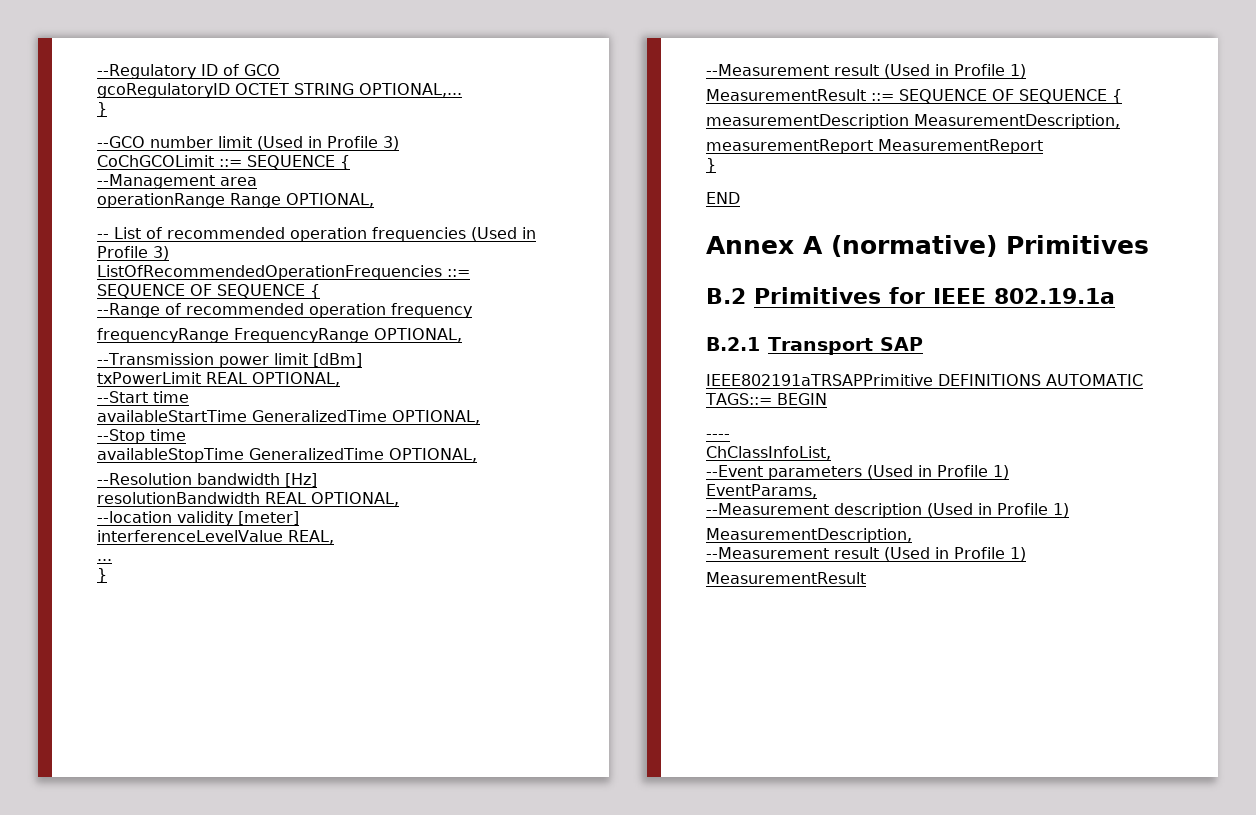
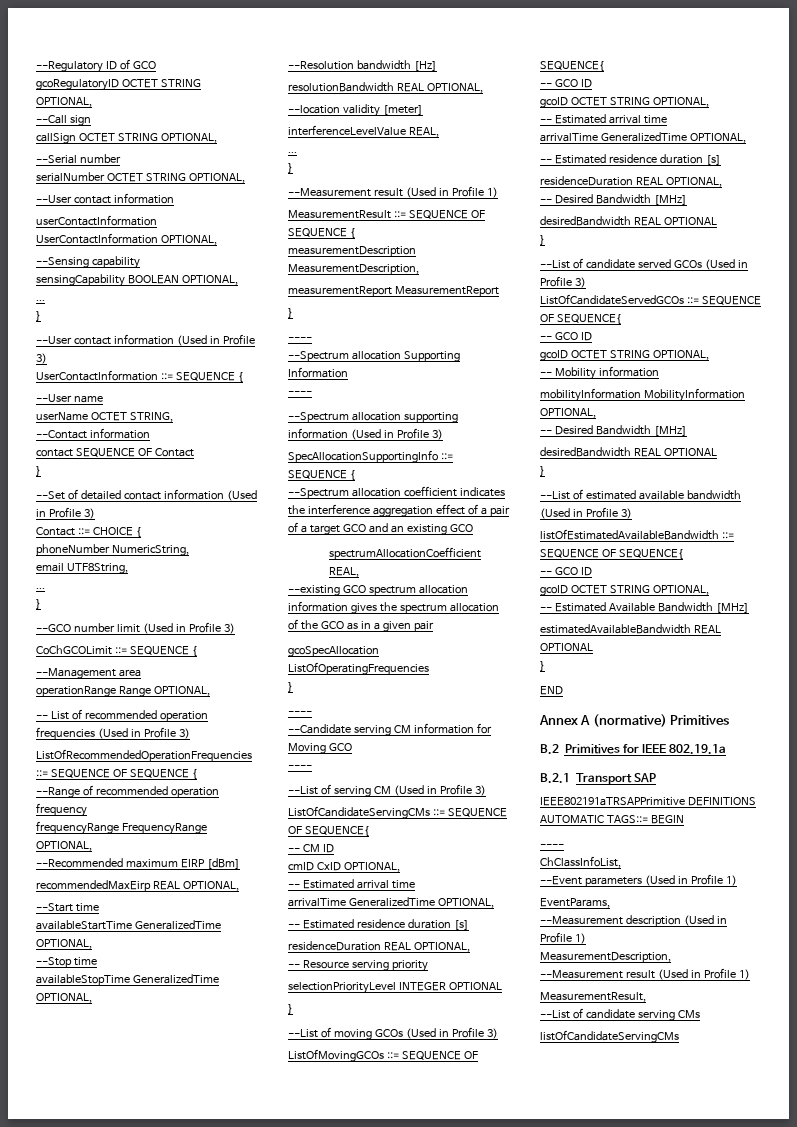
[359,83,462,97] OPTIONAL,... -> [36,97,92,107] [36,115,91,126] [36,133,217,144] [36,154,121,164] [36,172,245,183] [36,193,174,204] [36,215,157,226] [36,233,217,245] [36,256,140,269] [36,274,238,287] [36,300,45,301] [36,311,41,321] [36,334,255,346] [36,353,47,364] [36,370,243,382] [36,394,103,403] [36,412,173,422] [36,428,150,439] [36,448,194,457] [36,466,41,476] [36,489,257,501] [36,507,95,519] [36,527,141,537] [36,544,189,556] [36,563,128,574] [36,588,45,589] OPTIONAL, // --Call sign // callSign OCTET STRING OPTIONAL, // --Serial number // serialNumber OCTET STRING OPTIONAL, // --User contact information // userContactInformation UserContactInformation OPTIONAL, // --Sensing capability // sensingCapability BOOLEAN OPTIONAL, // ... // } // --User contact information (Used in Profile 3) // UserContactInformation ::= SEQUENCE { // --User name // userName OCTET STRING, // --Contact information // contact SEQUENCE OF Contact // } // --Set of detailed contact information (Used in Profile 3) // Contact ::= CHOICE { // phoneNumber NumericString, // email UTF8String, // ...
[97,353,308,368] --Transmission power limit -> [36,858,205,868] --Recommended maximum EIRP
[97,372,201,384] txPowerLimit -> [36,880,151,892] recommendedMaxEirp
(716, 165) none -> [288,337,312,341] [288,351,460,362] [288,367,348,378] [288,391,312,395] [288,412,458,423] [288,428,443,440] [288,450,453,463] [288,470,355,480] [288,486,505,499] [288,504,510,517] [288,522,473,535] [329,547,482,560] [329,567,360,577] [288,585,468,596] [288,601,499,614] [288,619,434,632] [288,646,379,657] [288,662,429,675] [288,682,293,692] [288,711,312,715] [288,723,492,736] [288,743,352,754] [288,765,312,769] [288,784,486,797] [288,806,507,819] [288,826,369,836] [288,844,334,853] [288,862,400,872] [288,879,415,889] [288,897,494,908] [288,919,469,930] [288,941,470,952] [288,960,428,972] [288,982,502,994] [288,1004,293,1014] [288,1027,498,1040] [288,1049,478,1062] [540,61,604,71] [540,79,592,88] [540,97,709,108] [540,114,667,124] [540,132,746,143] [540,154,721,165] [540,176,722,187] [540,194,687,205] [540,216,717,226] [540,235,545,245] [540,258,748,270] [540,276,586,288] [540,294,761,305] [540,314,621,324] [540,332,592,341] [540,350,709,361] [540,366,659,380] [540,388,745,402] [540,408,596,418] [540,425,687,436] [540,447,717,457] [540,466,545,476] [540,489,741,500] [540,507,632,519] [540,529,734,540] [540,549,683,559] [540,567,592,576] [540,585,709,596] [540,602,749,613] [540,624,721,634] [540,643,593,651] [540,661,545,671] // ---- // --Spectrum allocation Supporting Information // ---- // --Spectrum allocation supporting information (Used in Profile 3) // SpecAllocationSupportingInfo ::= SEQUENCE { // --Spectrum allocation coefficient indicates the interference aggregation effect of a pair of a target GCO and an existing GCO // spectrumAllocationCoefficient REAL, // --existing GCO spectrum allocation information gives the spectrum allocation of the GCO as in a given pair // gcoSpecAllocation ListOfOperatingFrequencies // } // ---- // --Candidate serving CM information for Moving GCO // ---- // --List of serving CM (Used in Profile 3) // ListOfCandidateServingCMs ::= SEQUENCE OF SEQUENCE{ // -- CM ID // cmID CxID OPTIONAL, // -- Estimated arrival time // arrivalTime GeneralizedTime OPTIONAL, // -- Estimated residence duration [s] // residenceDuration REAL OPTIONAL, // -- Resource serving priority // selectionPriorityLevel INTEGER OPTIONAL // } // --List of moving GCOs (Used in Profile 3) // ListOfMovingGCOs ::= SEQUENCE OF SEQUENCE{ // -- GCO ID // gcoID OCTET STRING OPTIONAL, // -- Estimated arrival time // arrivalTime GeneralizedTime OPTIONAL, // -- Estimated residence duration [s] // residenceDuration REAL OPTIONAL, // -- Desired Bandwidth [MHz] // desiredBandwidth REAL OPTIONAL // } // --List of candidate served GCOs (Used in Profile 3) // ListOfCandidateServedGCOs ::= SEQUENCE OF SEQUENCE{ // -- GCO ID // gcoID OCTET STRING OPTIONAL, // -- Mobility information // mobilityInformation MobilityInformation OPTIONAL, // -- Desired Bandwidth [MHz] // desiredBandwidth REAL OPTIONAL // } // --List of estimated available bandwidth (Used in Profile 3) // listOfEstimatedAvailableBandwidth ::= SEQUENCE OF SEQUENCE{ // -- GCO ID // gcoID OCTET STRING OPTIONAL, // -- Estimated Available Bandwidth [MHz] // estimatedAvailableBandwidth REAL OPTIONAL // }
[706,572,866,584] MeasurementResult -> [540,992,646,1002] [540,1008,700,1021] [540,1030,679,1043] MeasurementResult, // --List of candidate serving CMs // listOfCandidateServingCMs

